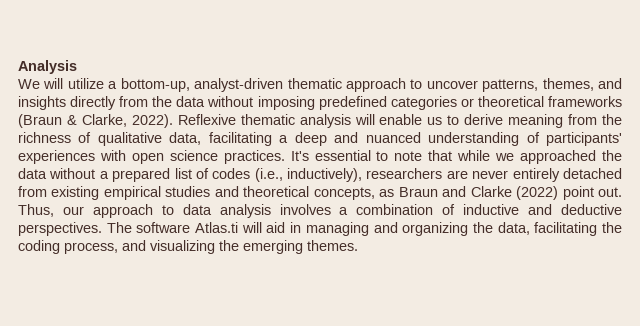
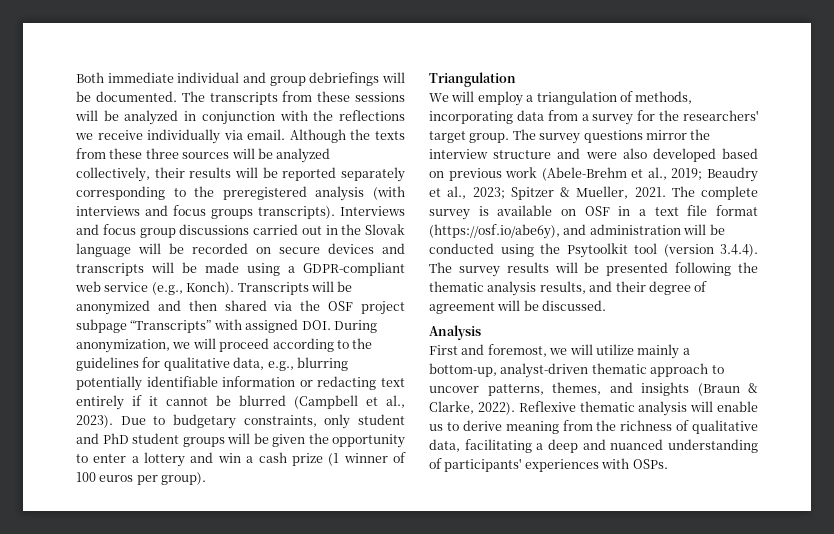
[18,60,77,74] [18,78,104,89] Analysis // We will utilize -> [76,72,405,86] [76,91,405,105] [75,110,405,125] [75,129,405,144] [76,148,331,163] [76,167,405,182] [76,186,405,201] [76,205,405,219] [76,224,405,238] [76,243,405,257] [76,262,405,276] [75,281,353,295] [76,300,405,315] [76,319,377,333] [76,338,373,353] [76,357,348,371] [76,376,405,391] [76,395,405,410] [76,414,405,429] [76,433,405,448] [76,452,407,467] [76,472,207,485] [429,72,516,87] [429,91,693,106] [429,110,758,125] [429,129,711,144] [429,148,758,162] [429,167,758,182] [429,186,758,200] [429,205,758,220] [429,224,725,239] [429,243,758,258] [429,262,758,277] [429,281,708,296] [429,300,607,314] [429,325,481,340] [429,344,680,359] Both immediate individual and group debriefings will be documented. The transcripts from these sessions will be analyzed in conjunction with the reflections we receive individually via email. Although the texts from these three sources will be analyzed collectively, their results will be reported separately corresponding to the preregistered analysis (with interviews and focus groups transcripts). Interviews and focus group discussions carried out in the Slovak language will be recorded on secure devices and transcripts will be made using a GDPR-compliant web service (e.g., Konch). Transcripts will be anonymized and then shared via the OSF project subpage “Transcripts” with assigned DOI. During anonymization, we will proceed according to the guidelines for qualitative data, e.g., blurring potentially identifiable information or redacting text entirely if it cannot be blurred (Campbell et al., 2023). Due to budgetary constraints, only student and PhD student groups will be given the opportunity to enter a lottery and win a cash prize (1 winner of 100 euros per group). // Triangulation // We will employ a triangulation of methods, incorporating data from a survey for the researchers' target group. The survey questions mirror the interview structure and were also developed based on previous work (Abele-Brehm et al., 2019; Beaudry et al., 2023; Spitzer & Mueller, 2021. The complete survey is available on OSF in a text file format (https://osf.io/abe6y), and administration will be conducted using the Psytoolkit tool (version 3.4.4). The survey results will be presented following the thematic analysis results, and their degree of agreement will be discussed. // Analysis // First and foremost, we will utilize mainly
[70,96,622,110] directly from the data without imposing predefined categories or theoretical frameworks -> (689, 389) none
[131,150,622,164] [18,168,622,182] [18,186,622,200] [18,204,623,218] [18,222,622,236] [18,240,358,254] open science practices. It's essential to note that while we approached the data without a prepared list of codes (i.e., inductively), researchers are never entirely detached from existing empirical studies and theoretical concepts, as Braun and Clarke (2022) point out. Thus, our approach to data analysis involves a combination of inductive and deductive perspectives. The software Atlas.ti will aid in managing and organizing the data, facilitating the coding process, and visualizing the emerging themes. -> [632,459,668,469] OSPs.

